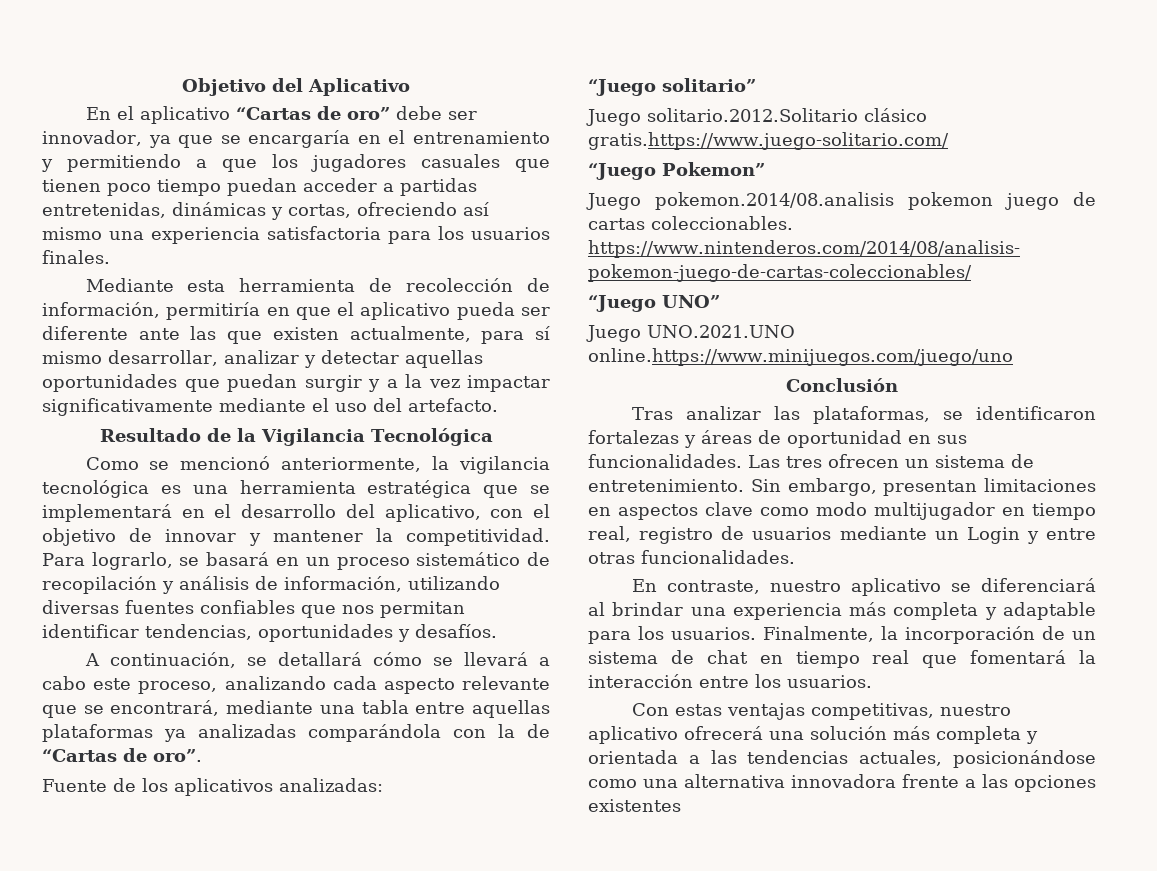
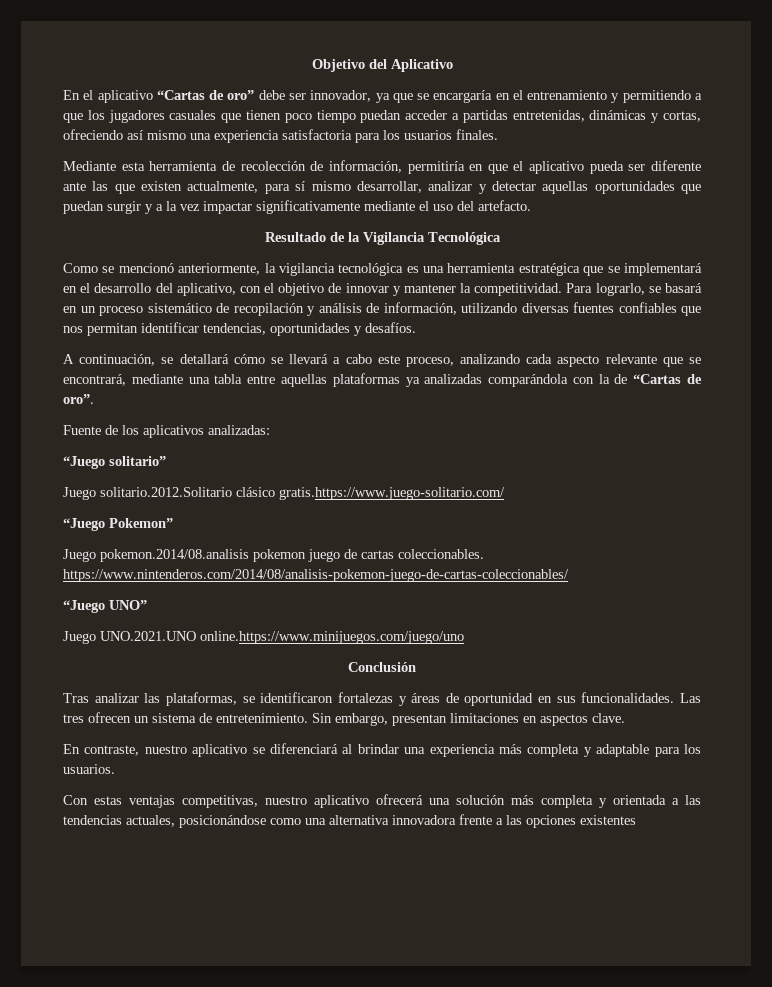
[705,502,1096,520] [588,526,1096,544] [588,550,795,564] clave como modo multijugador en tiempo real, registro de usuarios mediante un Login y entre otras funcionalidades. -> [592,713,625,723] clave.
[763,626,1096,644] [588,650,1096,668] [588,674,872,688] Finalmente, la incorporación de un sistema de chat en tiempo real que fomentará la interacción entre los usuarios. -> (115, 769) none

